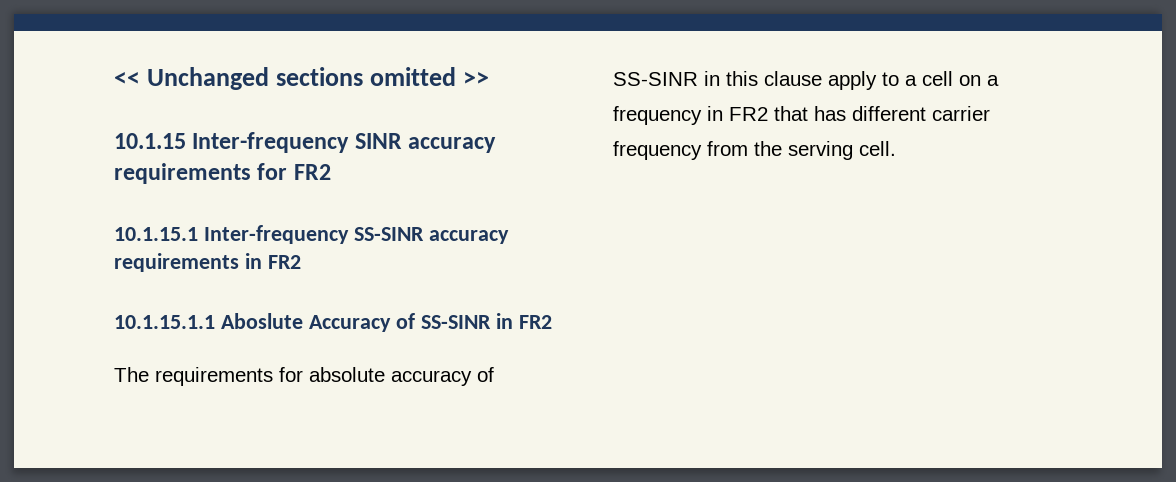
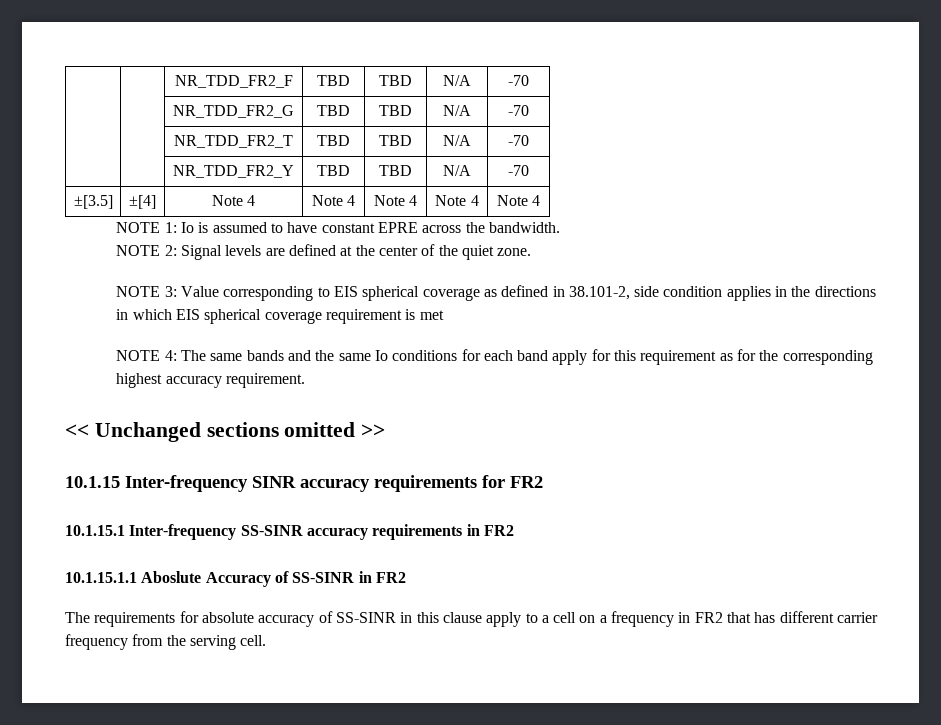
(114, 78) none -> [174,75,293,88] [317,75,350,86] [379,75,412,86] [443,75,471,86] [508,75,529,86] [173,105,294,118] [317,105,350,116] [379,105,412,116] [443,105,471,116] [508,105,529,116] [174,135,293,148] [317,135,350,146] [379,135,412,146] [443,135,471,146] [508,135,529,146] [173,165,294,178] [317,165,350,176] [379,165,412,176] [443,165,471,176] [508,165,529,176] [73,195,113,209] [129,195,156,209] [211,195,256,206] [311,195,356,206] [373,195,418,206] [435,195,479,206] [496,195,541,206] [116,222,560,233] [116,244,532,260] [116,285,876,301] [116,309,444,324] [116,349,873,365] [116,373,305,388] | | NR_TDD_FR2_F | TBD | TBD | N/A | -70 // | | NR_TDD_FR2_G | TBD | TBD | N/A | -70 // | | NR_TDD_FR2_T | TBD | TBD | N/A | -70 // | | NR_TDD_FR2_Y | TBD | TBD | N/A | -70 // ±[3.5] | ±[4] | Note 4 | Note 4 | Note 4 | Note 4 | Note 4 // NOTE 1: Io is assumed to have constant EPRE across the bandwidth. // NOTE 2: Signal levels are defined at the center of the quiet zone. // NOTE 3: Value corresponding to EIS spherical coverage as defined in 38.101-2, side condition applies in the directions in which EIS spherical coverage requirement is met // NOTE 4: The same bands and the same Io conditions for each band apply for this requirement as for the corresponding highest accuracy requirement. //

